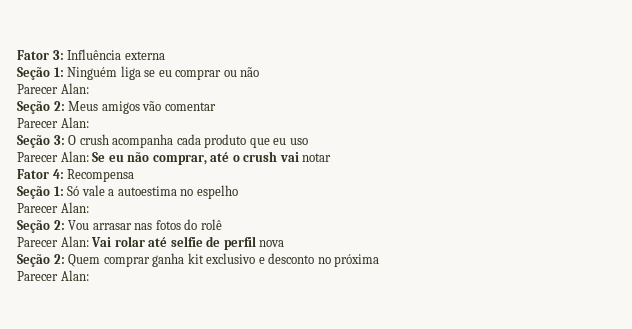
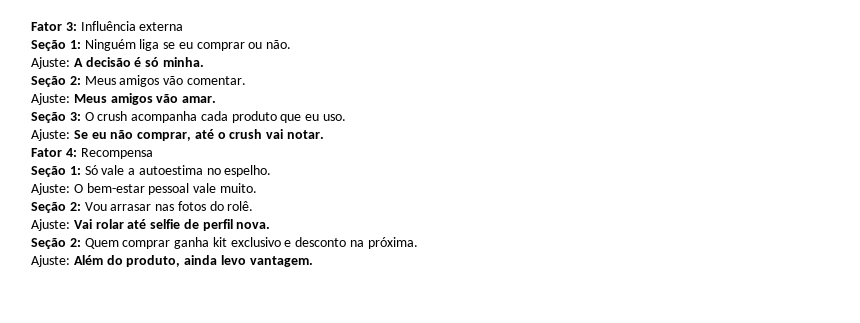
[240,67,260,77] [17,83,89,94] não // Parecer Alan: -> [266,40,292,49] [31,57,204,69] não. // Ajuste: A decisão é só minha.
[164,102,216,111] [17,117,89,128] comentar // Parecer Alan: -> [186,76,246,85] [31,93,217,105] comentar. // Ajuste: Meus amigos vão amar.
[289,138,308,145] [17,151,89,162] uso // Parecer Alan: -> [323,114,347,121] [31,129,70,141] uso. // Ajuste:
[302,153,332,162] notar -> [287,130,325,139] notar.
[196,185,238,199] [17,202,89,213] espelho // Parecer Alan: -> [224,165,272,177] [31,183,257,195] espelho. // Ajuste: O bem-estar pessoal vale muito.
[200,219,222,230] [17,236,89,247] rolê // Parecer Alan: -> [227,201,254,211] [31,219,70,231] rolê. // Ajuste:
[259,240,285,247] nova -> [236,222,271,229] nova.
[317,254,380,267] [17,270,89,281] no próxima // Parecer Alan: -> [350,237,418,249] [31,255,313,267] na próxima. // Ajuste: Além do produto, ainda levo vantagem.

